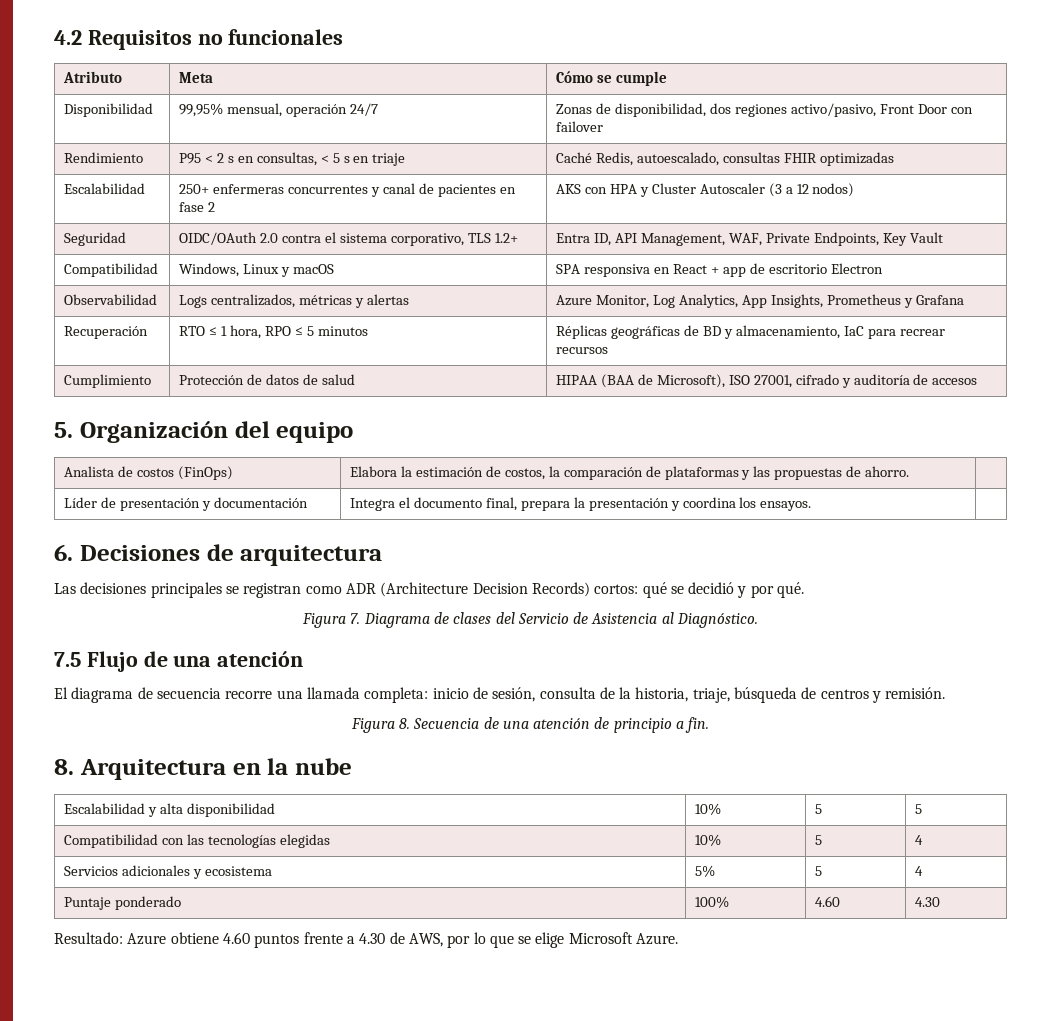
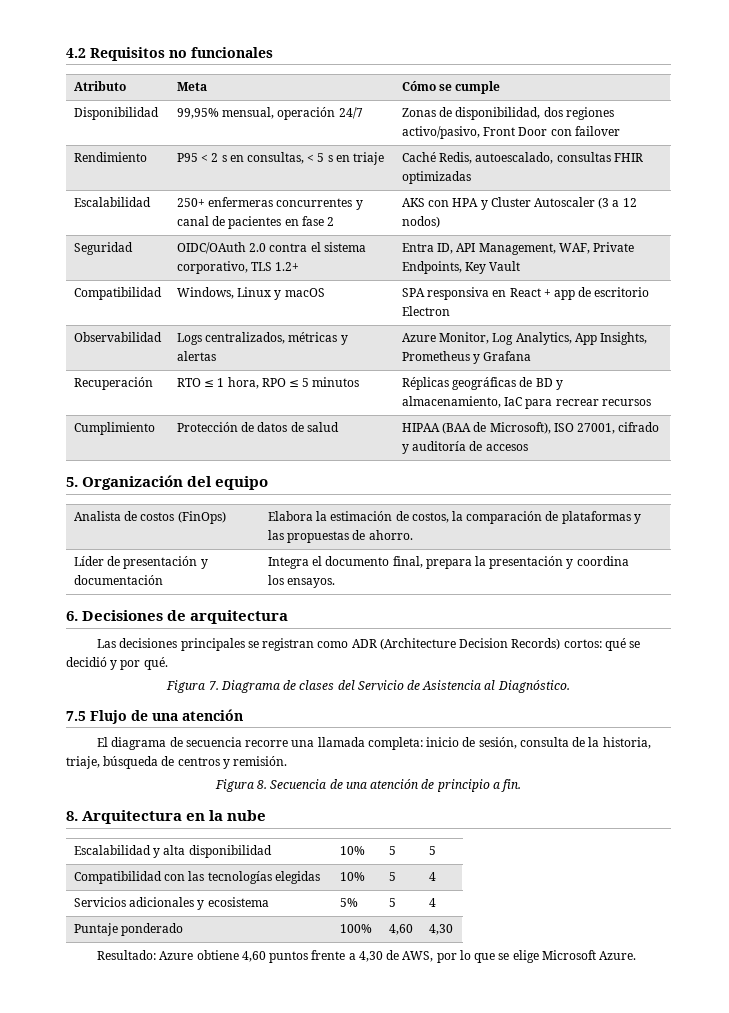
[815,896,841,907] [915,897,941,907] 4.60 | 4.30 -> [388,924,413,935] [428,924,453,935] 4,60 | 4,30
[222,932,250,944] 4.60 -> [241,951,266,962] 4,60
[359,933,386,944] 4.30 -> [358,951,383,962] 4,30

